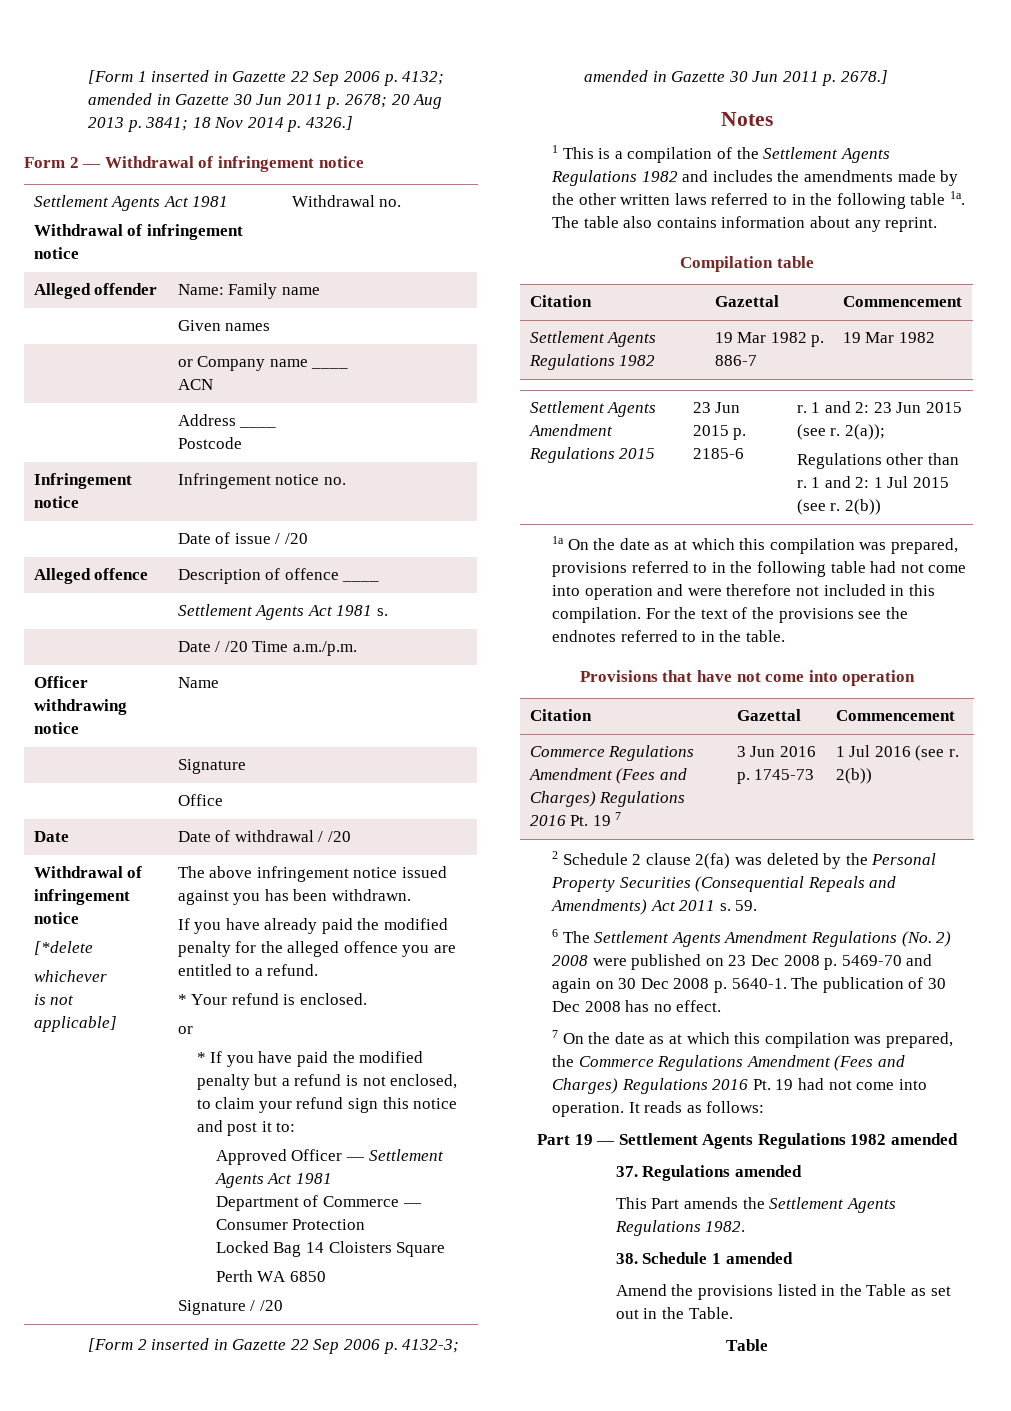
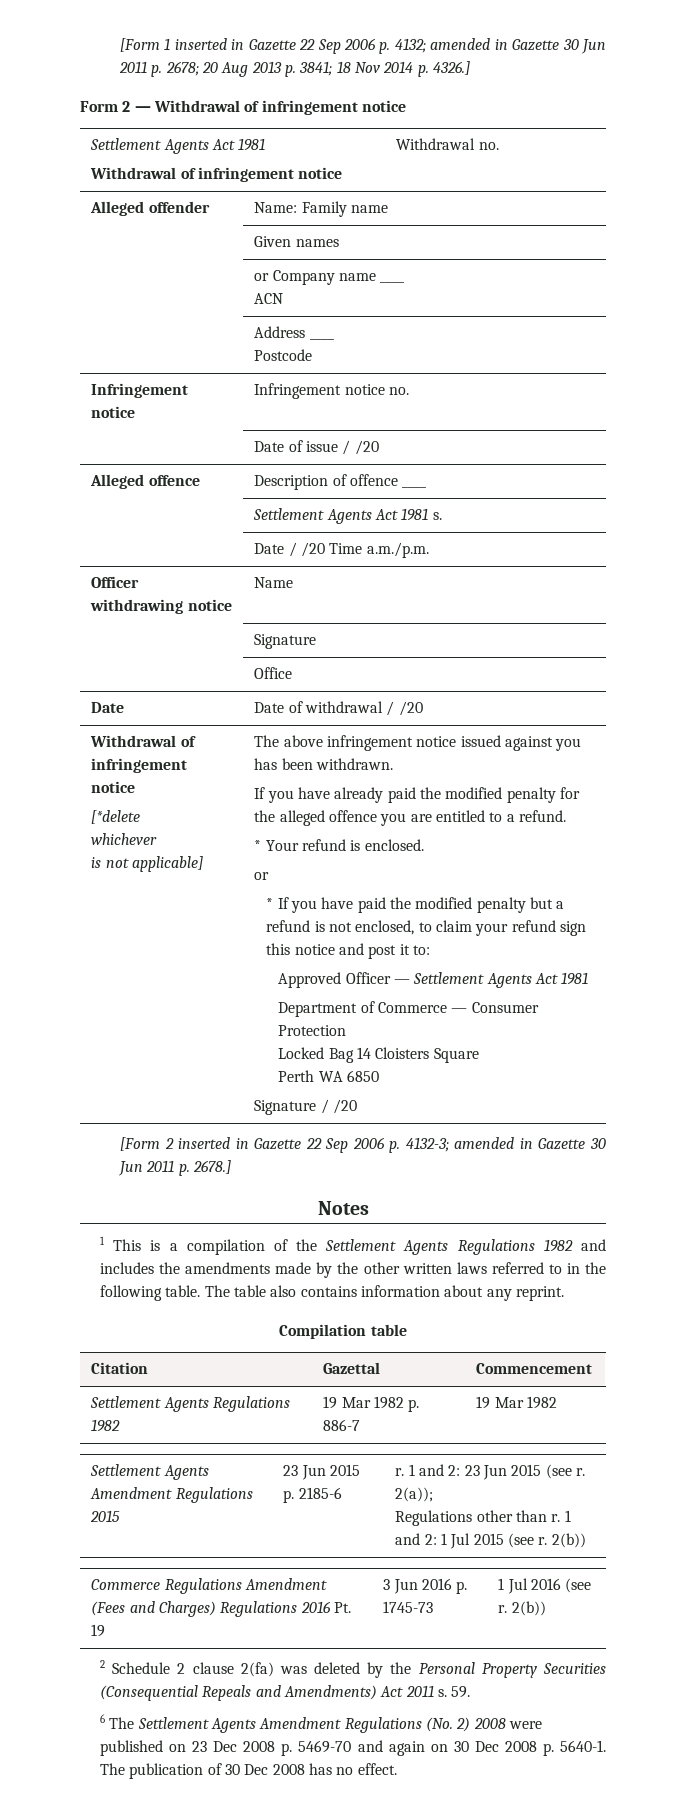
[910,191,965,205] table 1a. -> [165,1285,201,1297] table.
[551,536,958,554] [551,561,967,577] [551,584,935,600] [551,607,908,623] [551,630,785,642] [579,670,916,686] [529,709,592,721] [736,709,801,721] [835,710,955,721] // 1a On the date as at which this compilation was prepared, provisions referred to in the following table had not come into operation and were therefore not included in this compilation. For the text of the provisions see the endnotes referred to in the table. // Provisions that have not come into operation // Citation | Gazettal | Commencement -> (586, 1540) none
[615,812,622,820] 7 -> (106, 1630) none
[551,1030,953,1048] [551,1055,905,1071] [551,1078,927,1094] [551,1101,765,1117] [536,1133,959,1149] [615,1165,803,1181] [615,1197,896,1213] [614,1220,746,1236] [615,1252,793,1264] [615,1284,951,1300] [615,1307,733,1319] [726,1339,768,1351] // 7 On the date as at which this compilation was prepared, the Commerce Regulations Amendment (Fees and Charges) Regulations 2016 Pt. 19 had not come into operation. It reads as follows: // Part 19 — Settlement Agents Regulations 1982 amended // 37. Regulations amended // This Part amends the Settlement Agents Regulations 1982. // 38. Schedule 1 amended // Amend the provisions listed in the Table as set out in the Table. // Table -> (397, 1769) none

